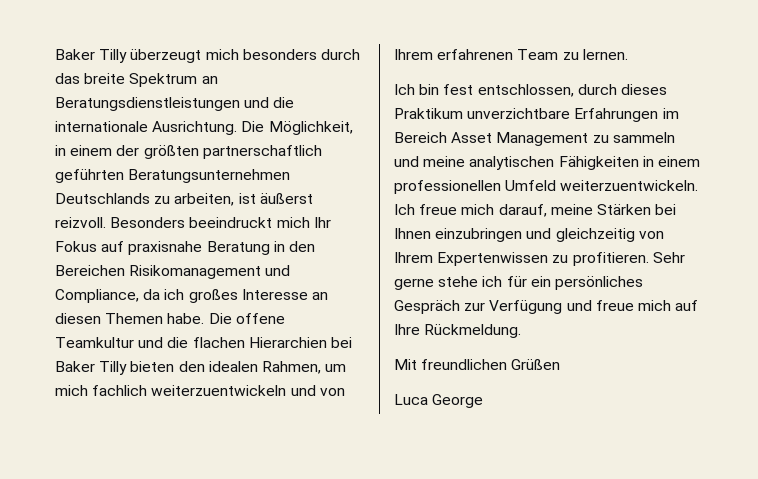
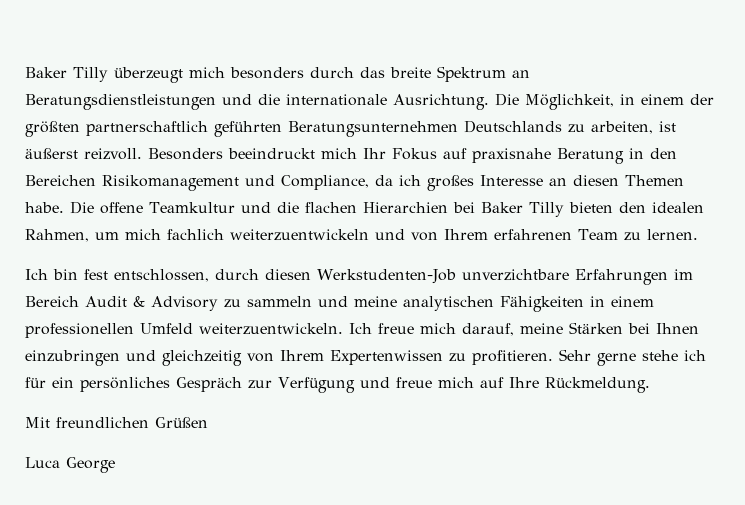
[620,84,667,95] [394,108,463,119] dieses Praktikum -> [265,269,456,284] diesen Werkstudenten-Job
[451,132,589,146] Asset Management -> [85,296,218,311] Audit & Advisory

